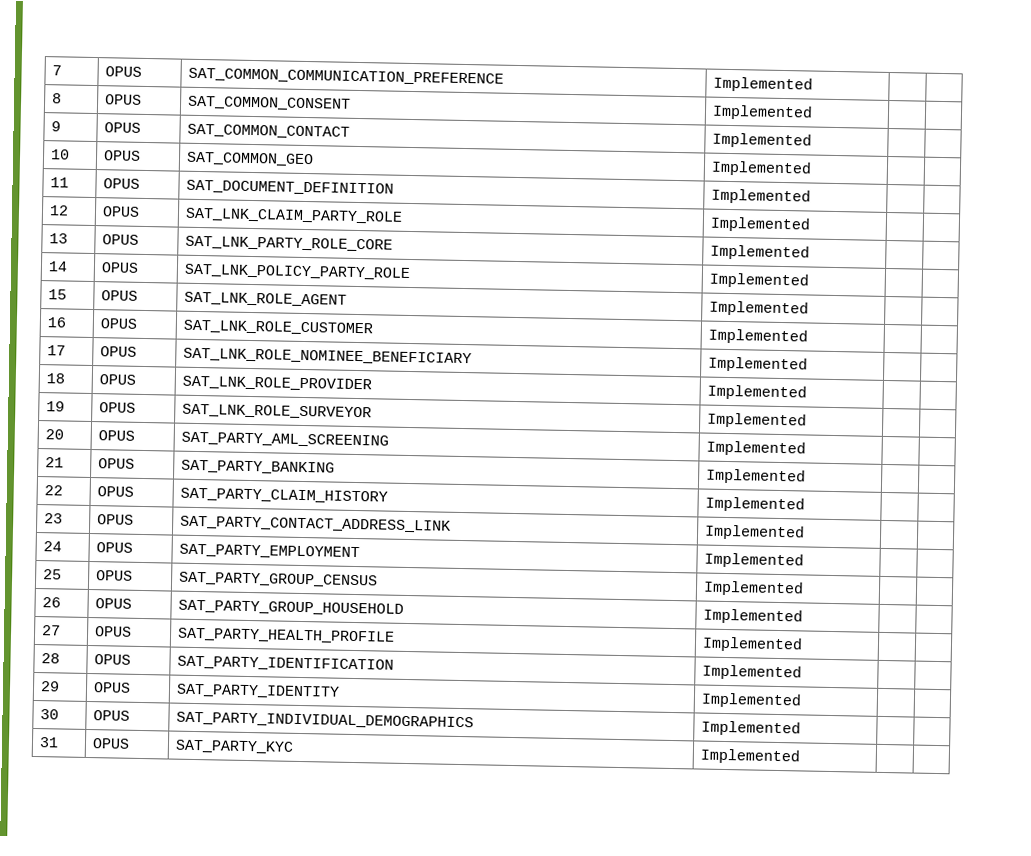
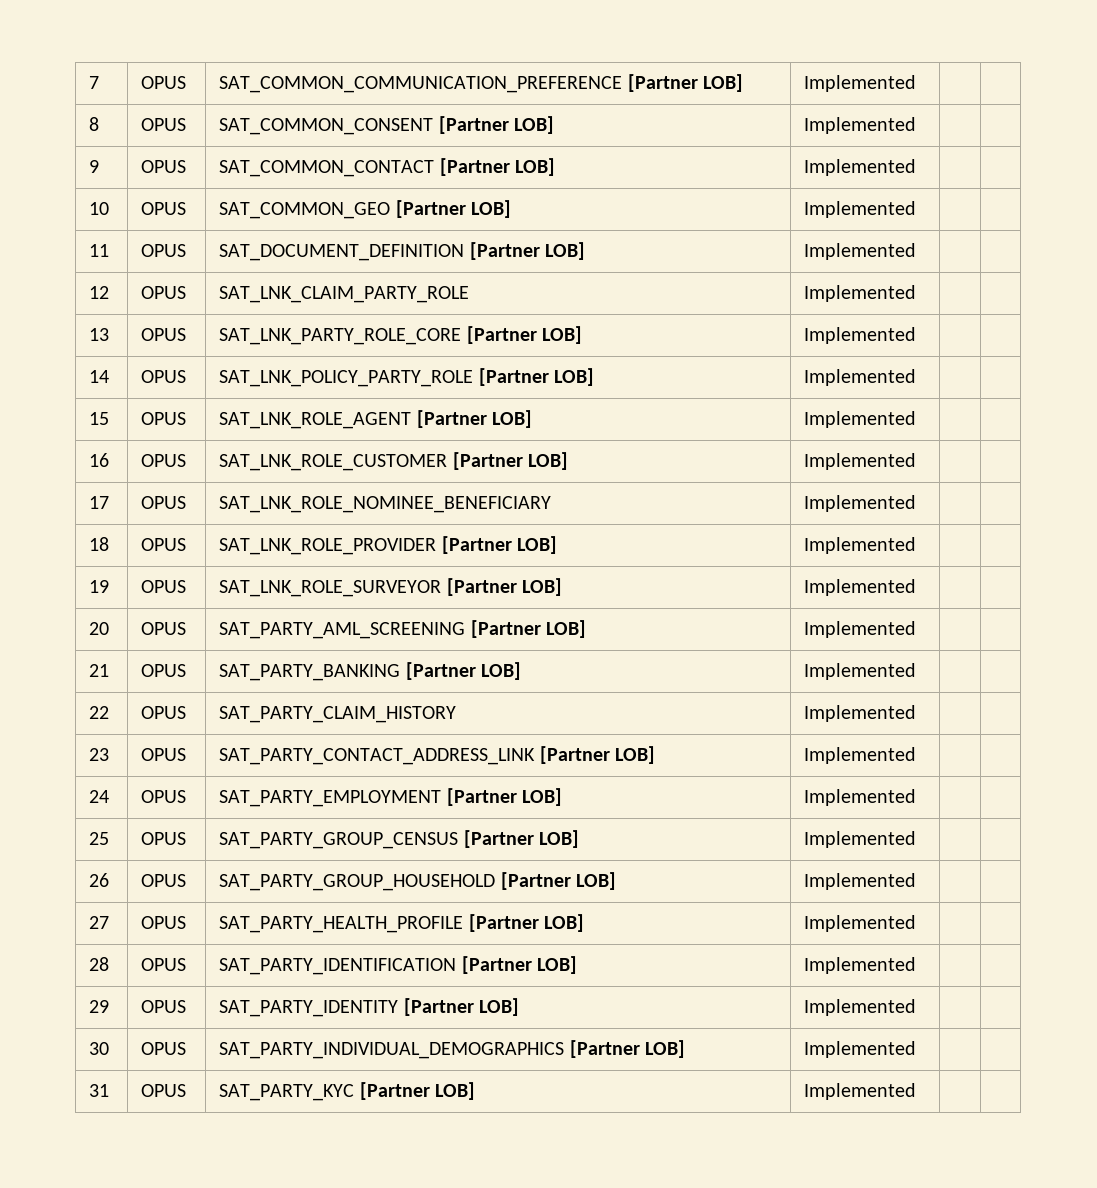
(504, 76) none -> [627,74,744,92] [Partner LOB]
(351, 103) none -> [438,116,555,134] [Partner LOB]
(350, 131) none -> [439,158,556,176] [Partner LOB]
(314, 159) none -> [395,200,512,218] [Partner LOB]
(394, 187) none -> [469,242,586,260] [Partner LOB]
(393, 243) none -> [466,326,583,344] [Partner LOB]
(410, 271) none -> [478,368,595,386] [Partner LOB]
(347, 299) none -> [416,410,533,428] [Partner LOB]
(373, 327) none -> [452,452,569,470] [Partner LOB]
(372, 383) none -> [441,536,558,554] [Partner LOB]
(372, 411) none -> [446,578,563,596] [Partner LOB]
(389, 439) none -> [470,620,587,638] [Partner LOB]
(335, 467) none -> [405,662,522,680] [Partner LOB]
(451, 524) none -> [539,746,656,764] [Partner LOB]
(360, 551) none -> [446,788,563,806] [Partner LOB]
(378, 579) none -> [463,830,580,848] [Partner LOB]
(404, 607) none -> [500,872,617,890] [Partner LOB]
(395, 635) none -> [468,914,585,932] [Partner LOB]
(394, 663) none -> [461,956,578,974] [Partner LOB]
(340, 691) none -> [403,998,520,1016] [Partner LOB]
(474, 720) none -> [569,1040,686,1058] [Partner LOB]
(294, 746) none -> [359,1082,476,1100] [Partner LOB]

